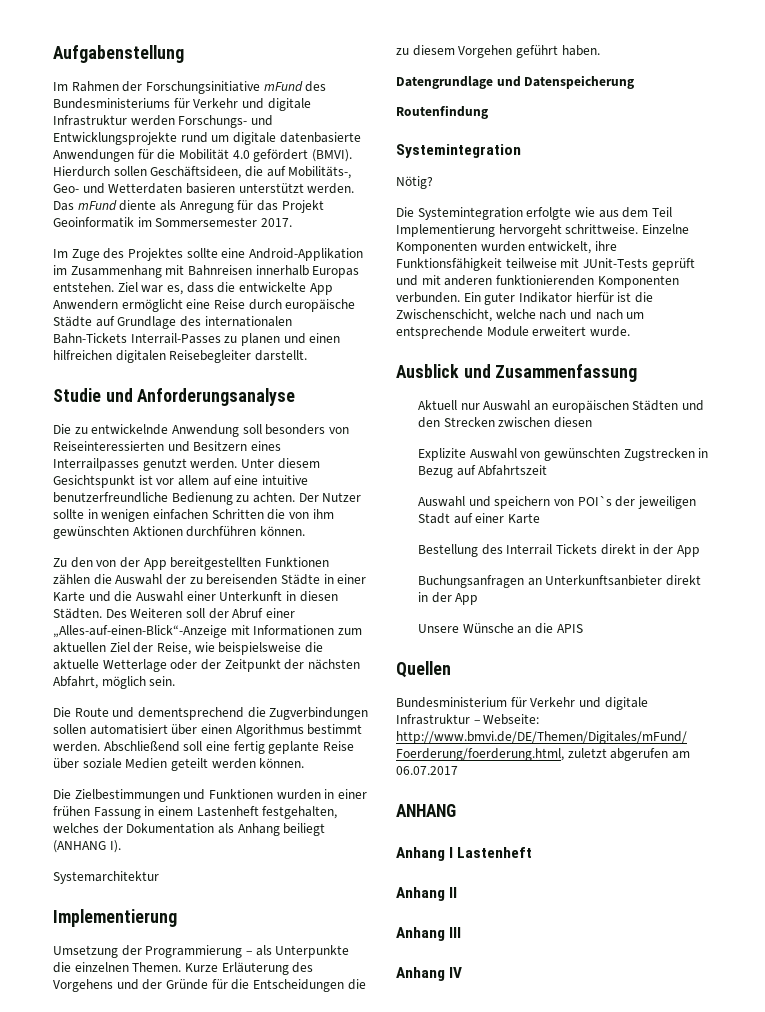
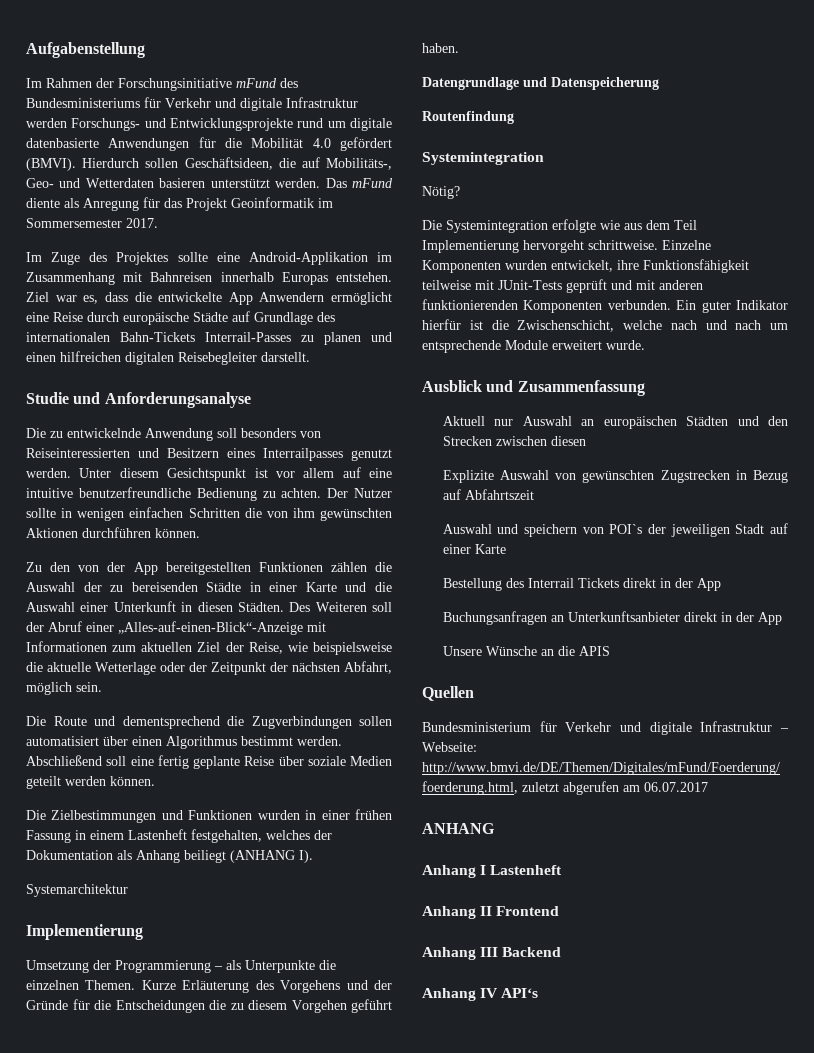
(458, 892) none -> [496,906,560,916] Frontend
(462, 932) none -> [502,947,562,957] Backend
(463, 972) none -> [501,988,539,998] API‘s

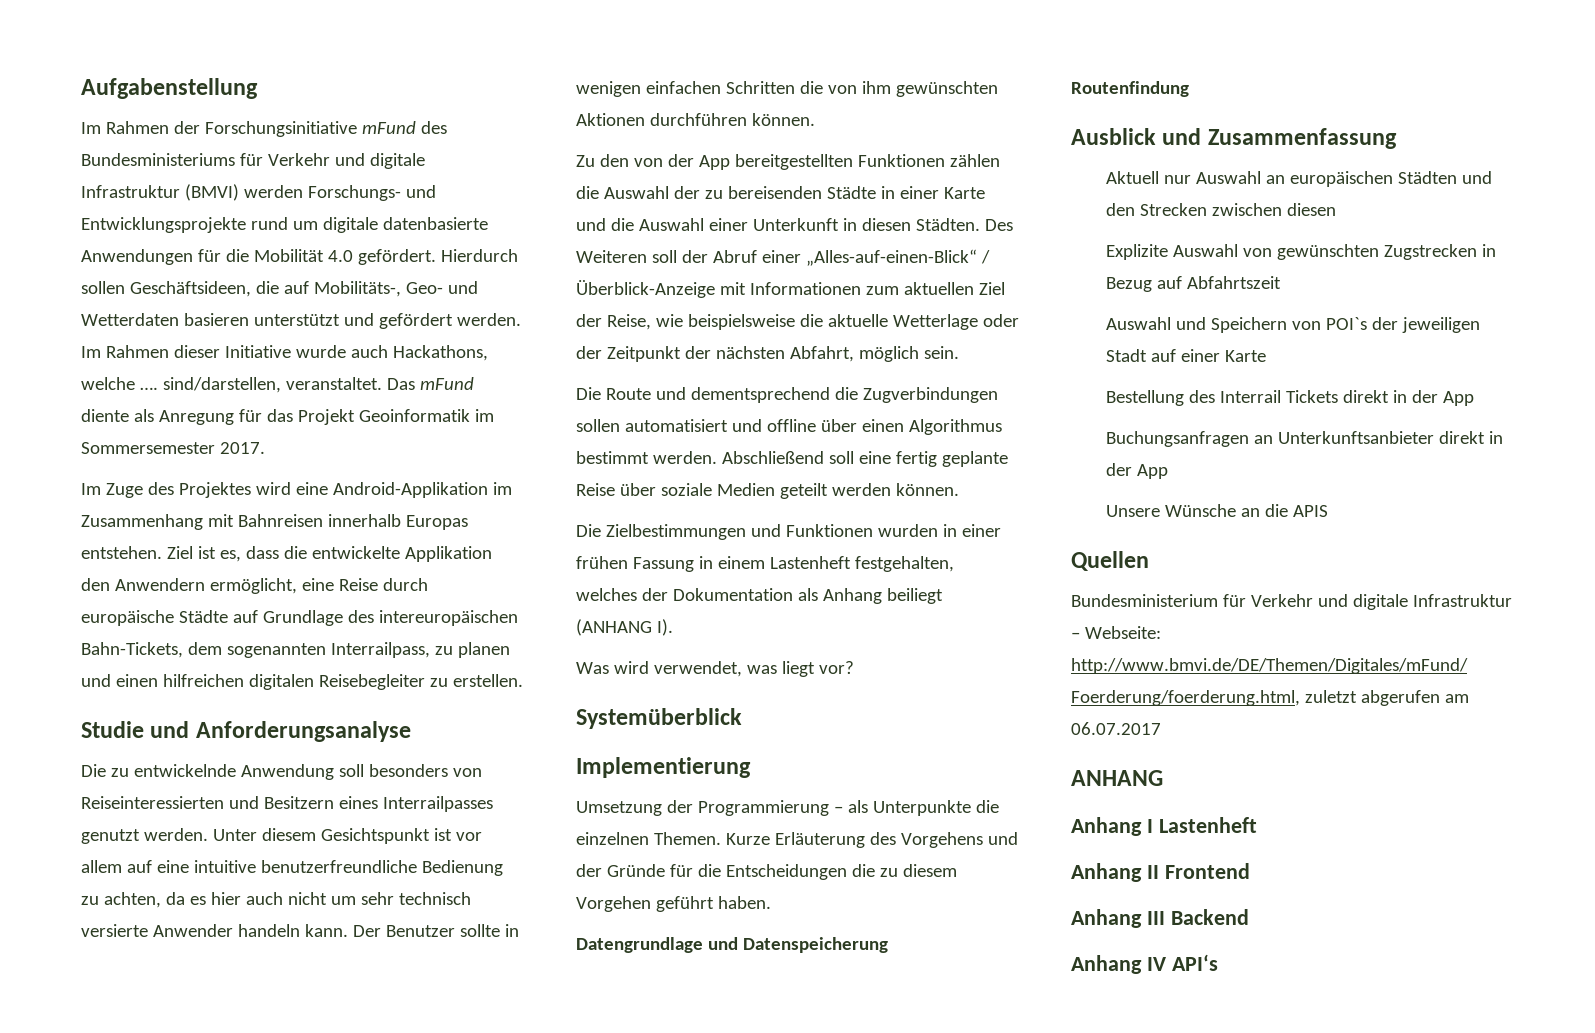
(358, 102) none -> [184,184,239,201] (BMVI)
[340,137,392,151] [26,158,76,171] gefördert (BMVI). -> [357,249,436,265] gefördert.
[275,178,321,188] werden. -> [343,313,521,329] [81,345,488,361] [81,377,382,393] und gefördert werden. Im Rahmen dieser Initiative wurde auch Hackathons, welche …. sind/darstellen, veranstaltet.
[177,252,208,262] sollte -> [255,482,291,495] wird
[55,295,77,302] war -> [197,546,216,559] ist
[228,292,392,305] App Anwendern ermöglicht -> [404,546,492,562] [81,578,297,594] Applikation den Anwendern ermöglicht,
[26,332,291,342] internationalen Bahn-Tickets Interrail-Passes -> [378,610,518,626] [81,642,430,658] intereuropäischen Bahn-Tickets, dem sogenannten Interrailpass,
[261,352,310,362] darstellt. -> [429,674,523,687] zu erstellen.
[281,488,392,498] achten. Der Nutzer -> [103,892,471,908] [81,924,455,937] achten, da es hier auch nicht um sehr technisch versierte Anwender handeln kann. Der Benutzer
[118,621,303,635] „Alles-auf-einen-Blick“-Anzeige -> [805,249,990,266] [576,280,715,298] „Alles-auf-einen-Blick“ / Überblick-Anzeige
(99, 741) none -> [731,419,816,432] und offline
[26,884,128,897] Systemarchitektur -> [576,661,854,677] [576,708,742,729] Was wird verwendet, was liegt vor? // Systemüberblick
[422,152,544,165] [422,186,460,199] [422,219,697,233] [422,240,711,253] [422,259,749,273] [422,279,703,293] [422,299,788,313] [422,319,788,332] [422,340,645,353] // Systemintegration // Nötig? // Die Systemintegration erfolgte wie aus dem Teil Implementierung hervorgeht schrittweise. Einzelne Komponenten wurden entwickelt, ihre Funktionsfähigkeit teilweise mit JUnit-Tests geprüft und mit anderen funktionierenden Komponenten verbunden. Ein guter Indikator hierfür ist die Zwischenschicht, welche nach und nach um entsprechende Module erweitert wurde. -> (1189, 89) none
[523,524,577,537] speichern -> [1210,317,1287,333] Speichern

